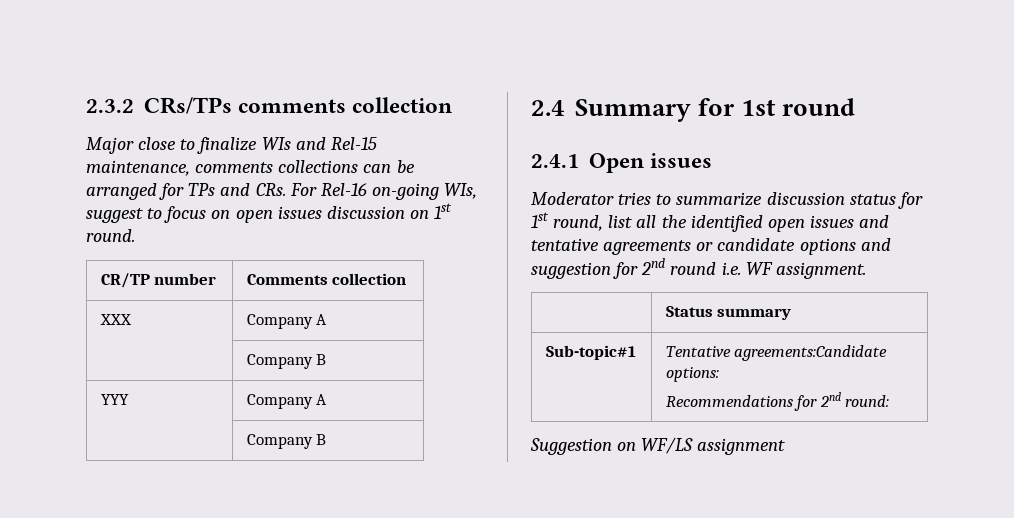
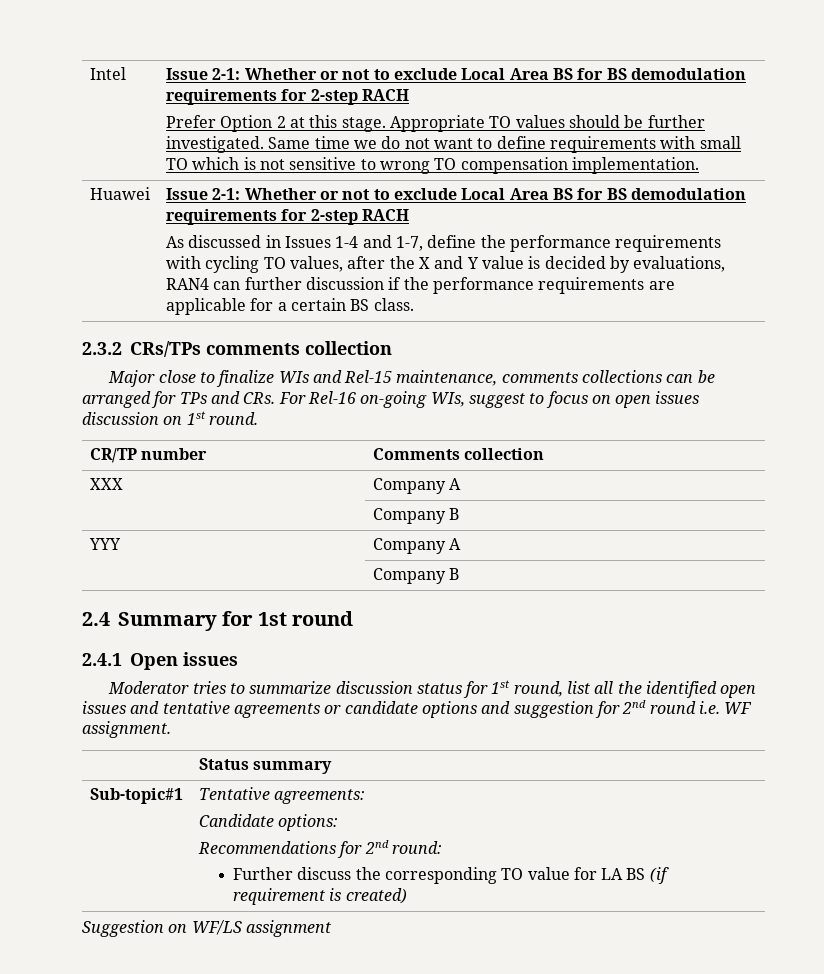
(86, 106) none -> [89,67,126,80] [165,68,746,80] [165,89,409,105] [165,115,705,132] [165,136,741,153] [165,157,699,174] [89,187,150,200] [165,188,746,200] [165,209,409,225] [165,235,722,252] [165,256,726,273] [165,277,675,294] [165,298,414,315] Intel | Issue 2-1: Whether or not to exclude Local Area BS for BS demodulation requirements for 2-step RACH // Prefer Option 2 at this stage. Appropriate TO values should be further investigated. Same time we do not want to define requirements with small TO which is not sensitive to wrong TO compensation implementation. // Huawei | Issue 2-1: Whether or not to exclude Local Area BS for BS demodulation requirements for 2-step RACH // As discussed in Issues 1-4 and 1-7, define the performance requirements with cycling TO values, after the X and Y value is decided by evaluations, RAN4 can further discussion if the performance requirements are applicable for a certain BS class. //
[734,345,888,361] agreements:Candidate -> [274,789,366,804] [198,814,274,827] agreements: // Candidate
(890, 401) none -> [232,867,669,884] [232,888,407,905] // Further discuss the corresponding TO value for LA BS (if requirement is created)

